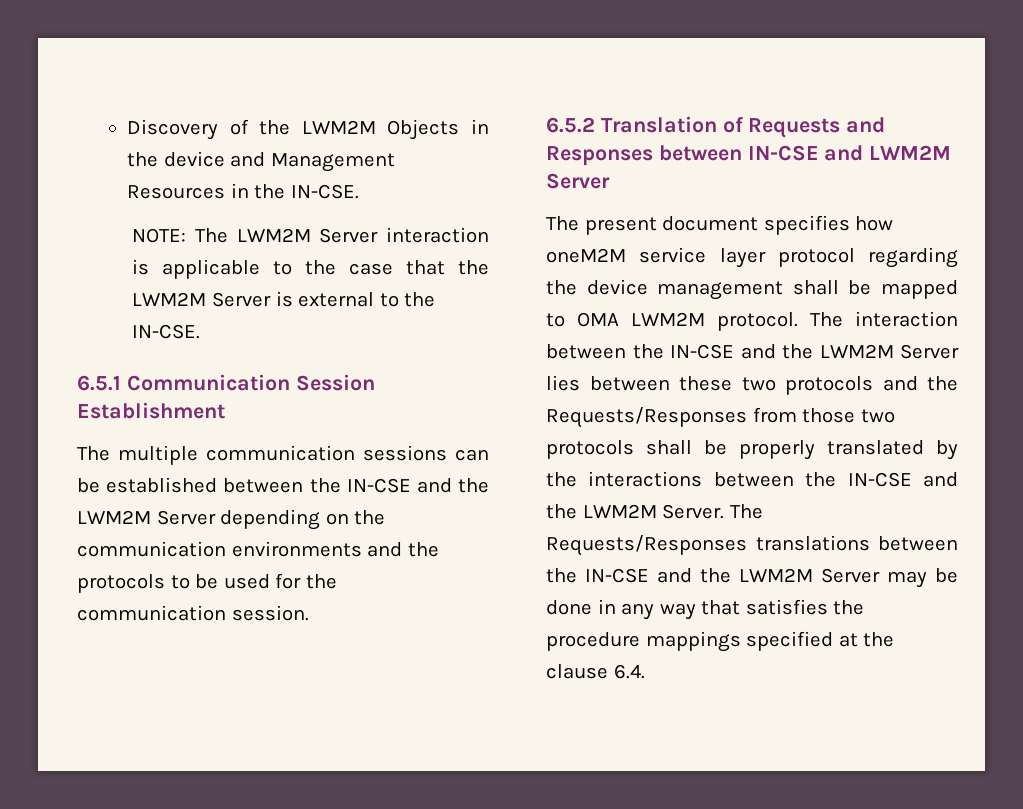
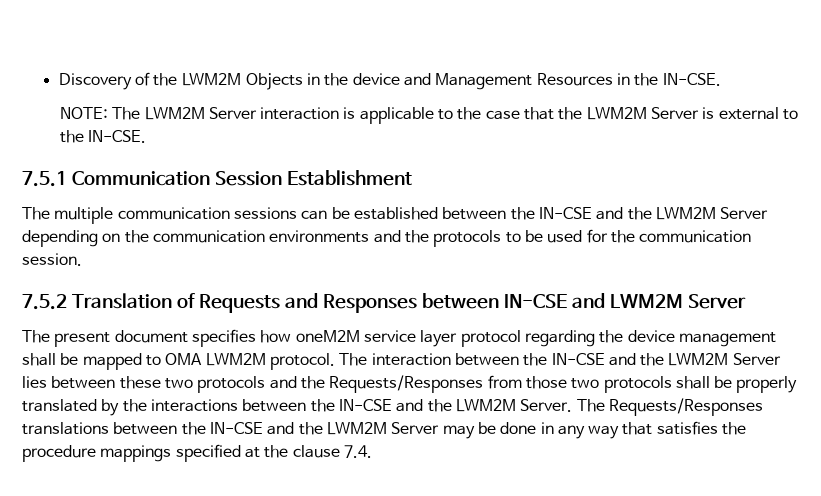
[77,375,121,391] 6.5.1 -> [22,171,67,187] 7.5.1
[546,117,595,133] 6.5.2 -> [22,294,67,310] 7.5.2
[613,664,645,679] 6.4. -> [343,445,372,458] 7.4.

